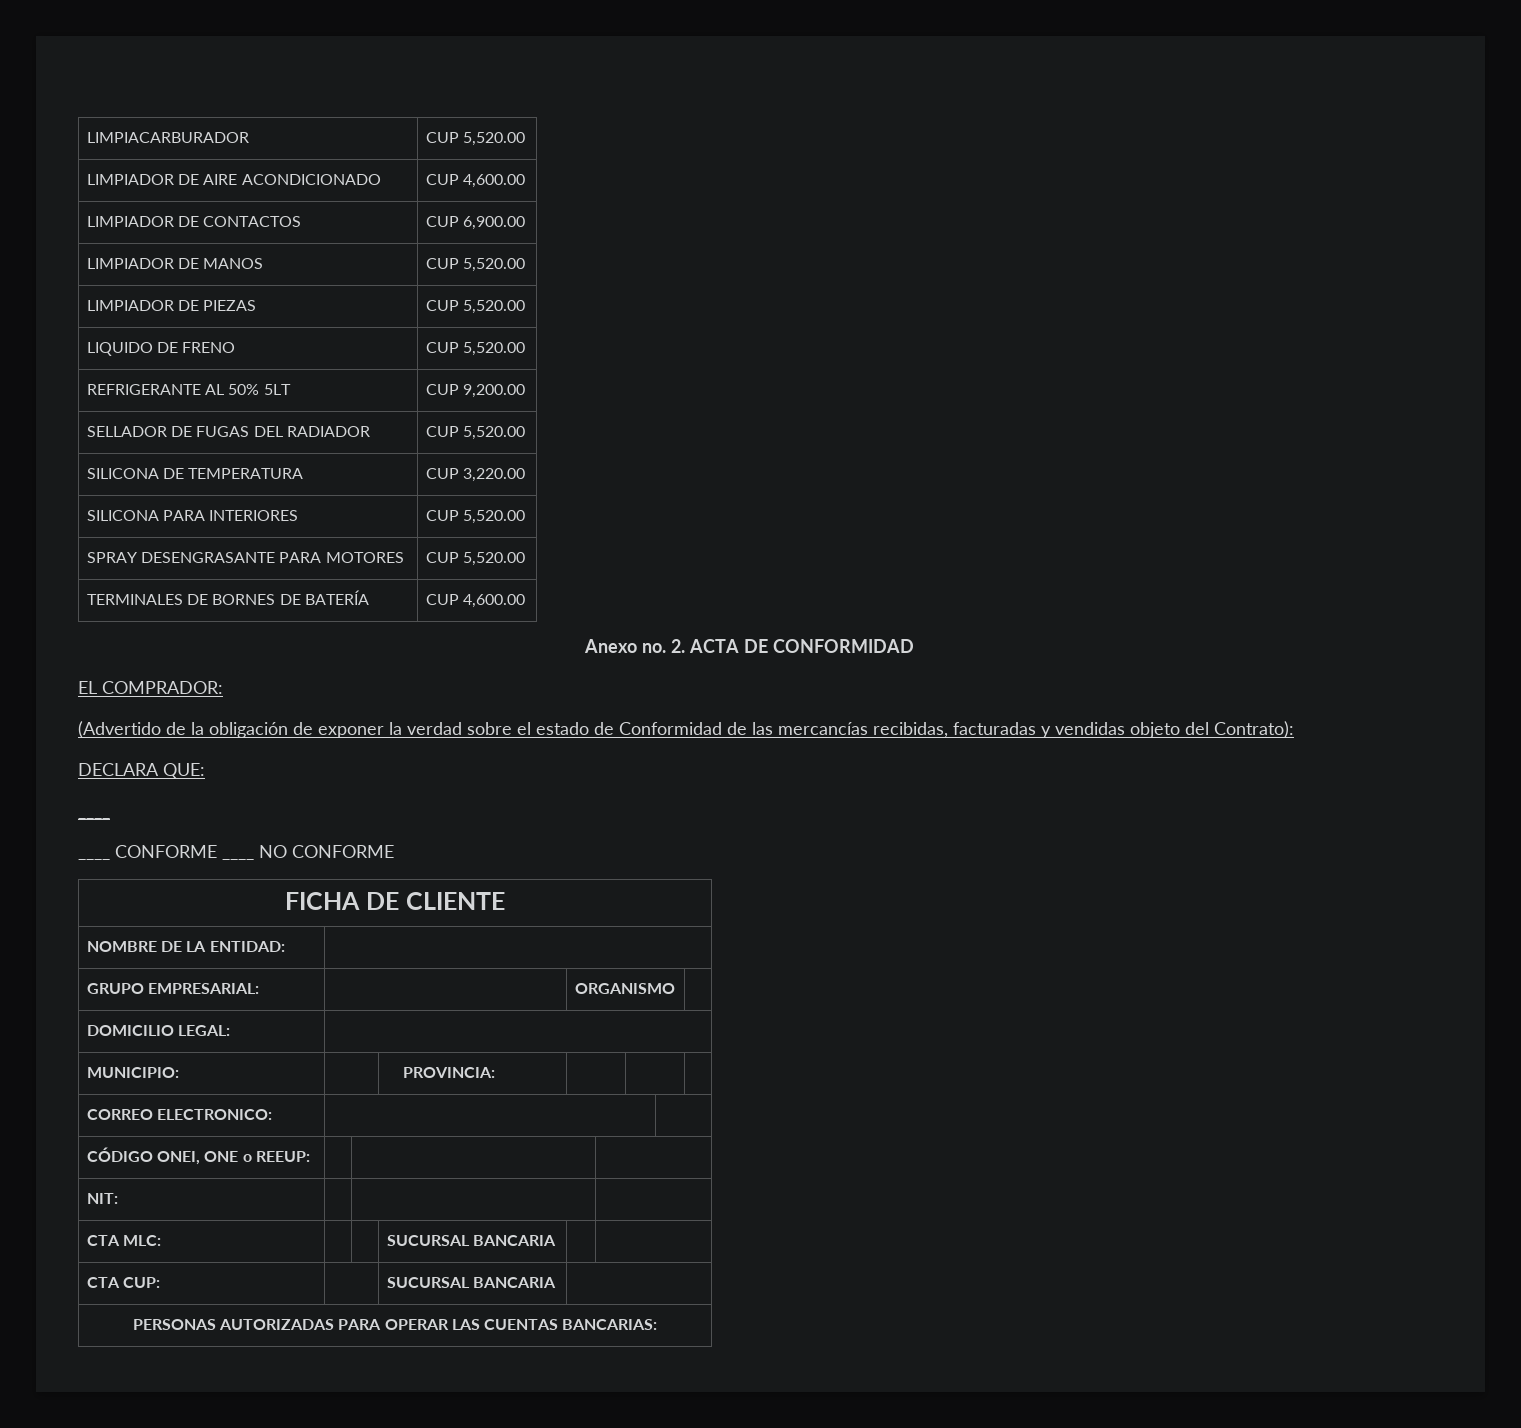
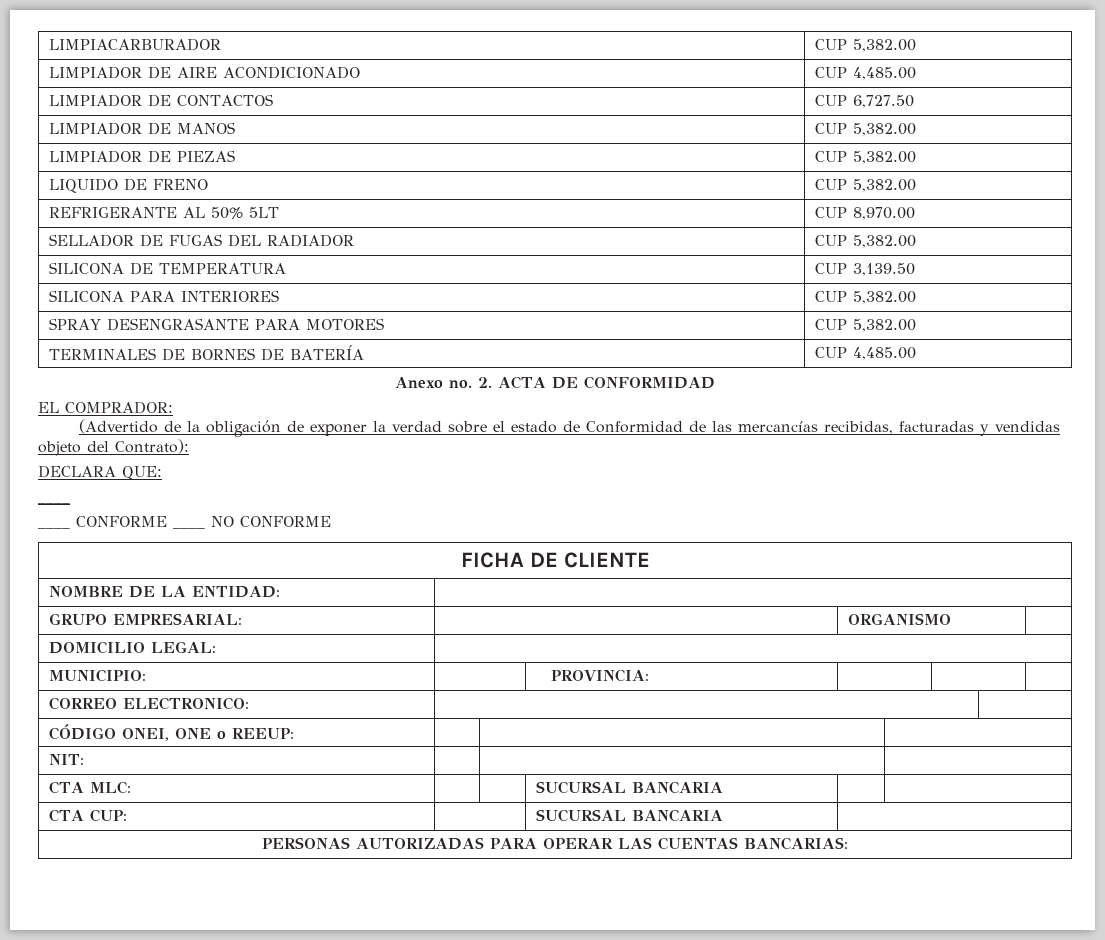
[463,132,526,146] 5,520.00 -> [853,39,917,52] 5,382.00
[463,174,526,188] 4,600.00 -> [853,67,917,80] 4,485.00
[463,216,526,230] 6,900.00 -> [853,95,915,108] 6,727.50
[463,258,526,272] 5,520.00 -> [853,123,917,136] 5,382.00
[463,300,526,314] 5,520.00 -> [853,151,917,164] 5,382.00
[463,342,526,356] 5,520.00 -> [853,179,917,192] 5,382.00
[463,384,526,398] 9,200.00 -> [853,207,916,220] 8,970.00
[463,426,526,440] 5,520.00 -> [853,235,917,248] 5,382.00
[463,468,526,482] 3,220.00 -> [853,263,916,276] 3,139.50
[463,510,526,524] 5,520.00 -> [853,291,917,304] 5,382.00
[463,552,526,566] 5,520.00 -> [853,319,917,332] 5,382.00
[463,594,526,608] 4,600.00 -> [853,347,917,360] 4,485.00

